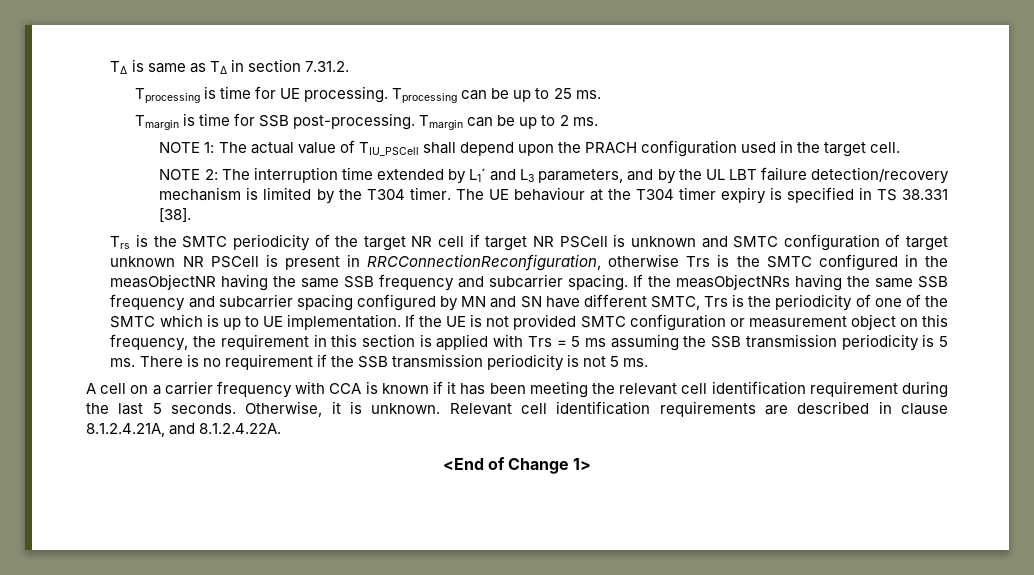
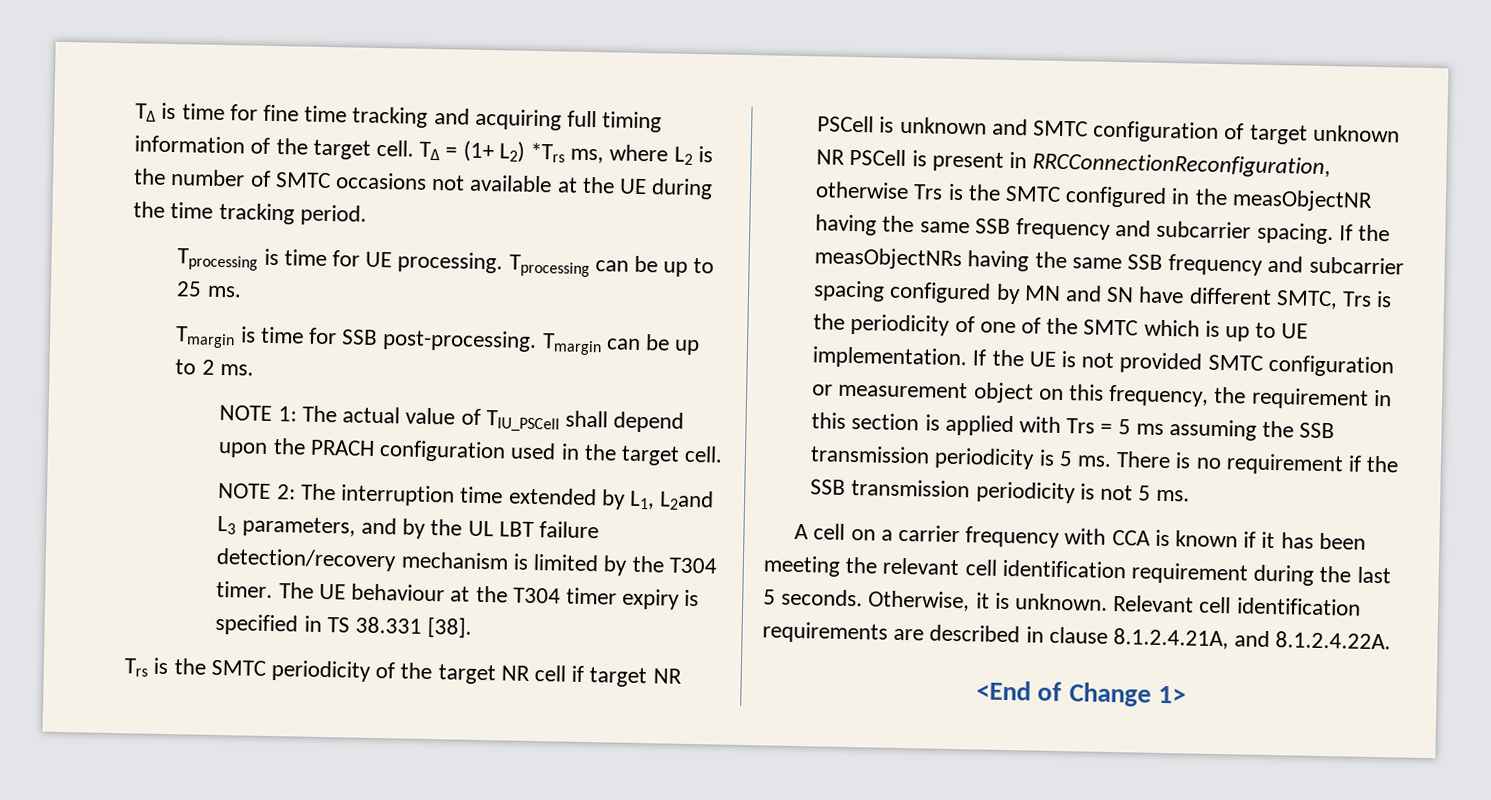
[147,59,349,74] same as T∆ in section 7.31.2. -> [181,103,663,133] [134,135,713,165] [133,168,714,200] [133,201,367,226] time for fine time tracking and acquiring full timing information of the target cell. T∆ = (1+ L2) *Trs ms, where L2 is the number of SMTC occasions not available at the UE during the time tracking period.
[469,168,517,182] L1´ and -> [628,490,715,511] L1, L2and

